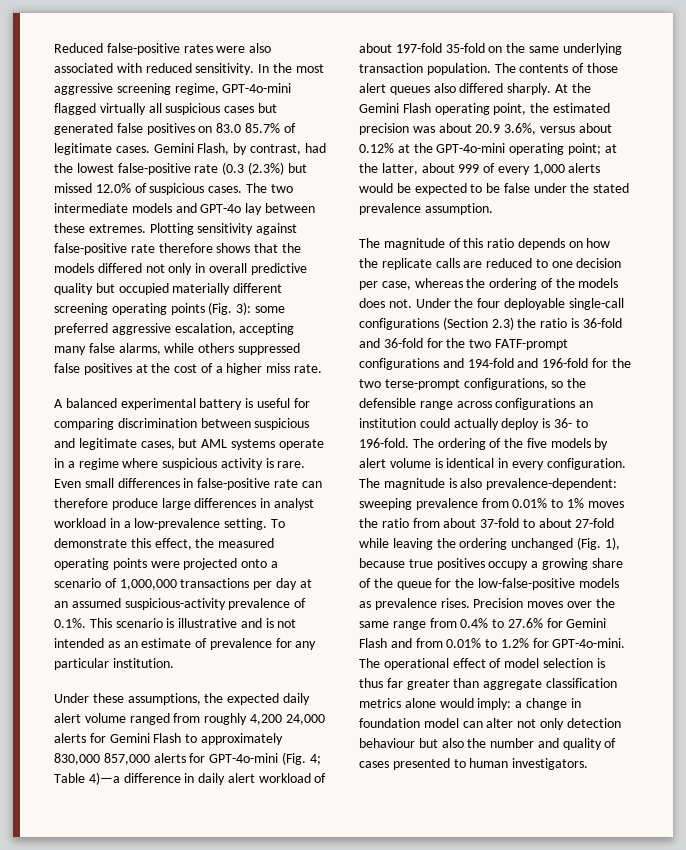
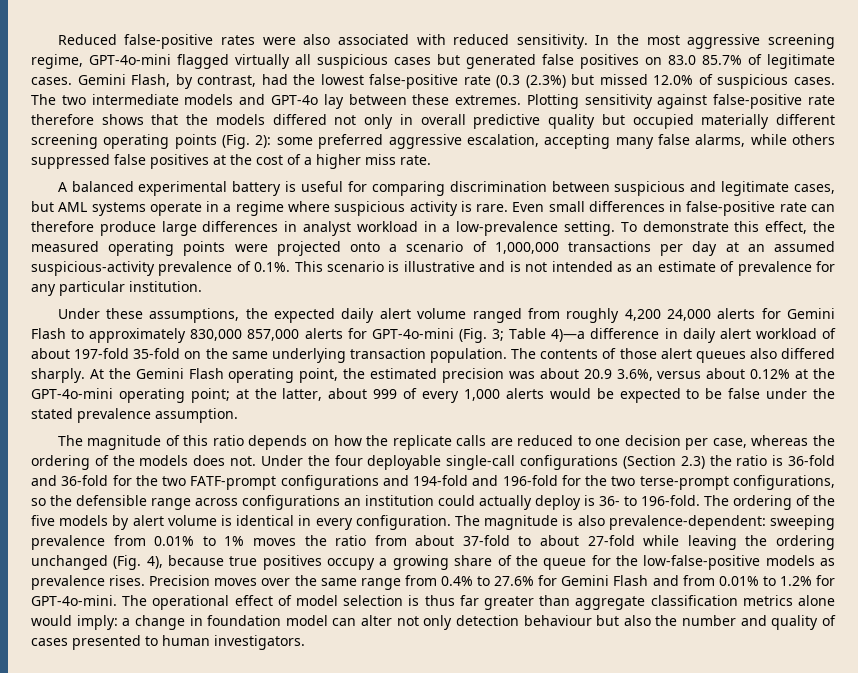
[236,302,252,315] 3): -> [255,135,272,148] 2):
[309,754,321,765] 4; -> [492,329,505,341] 3;
[604,537,620,550] 1), -> [146,556,163,569] 4),

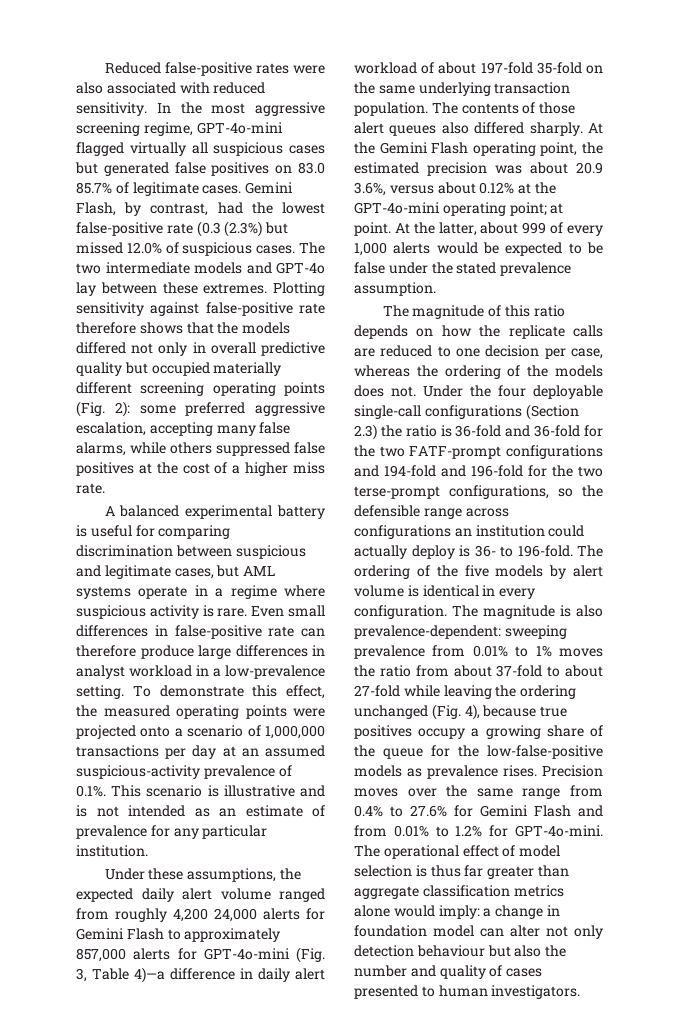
[190,329,243,341] 830,000 -> (281, 935) none
[492,329,505,341] 3; -> [76,968,87,982] 3,
(249, 394) none -> [354,222,410,236] point. At

